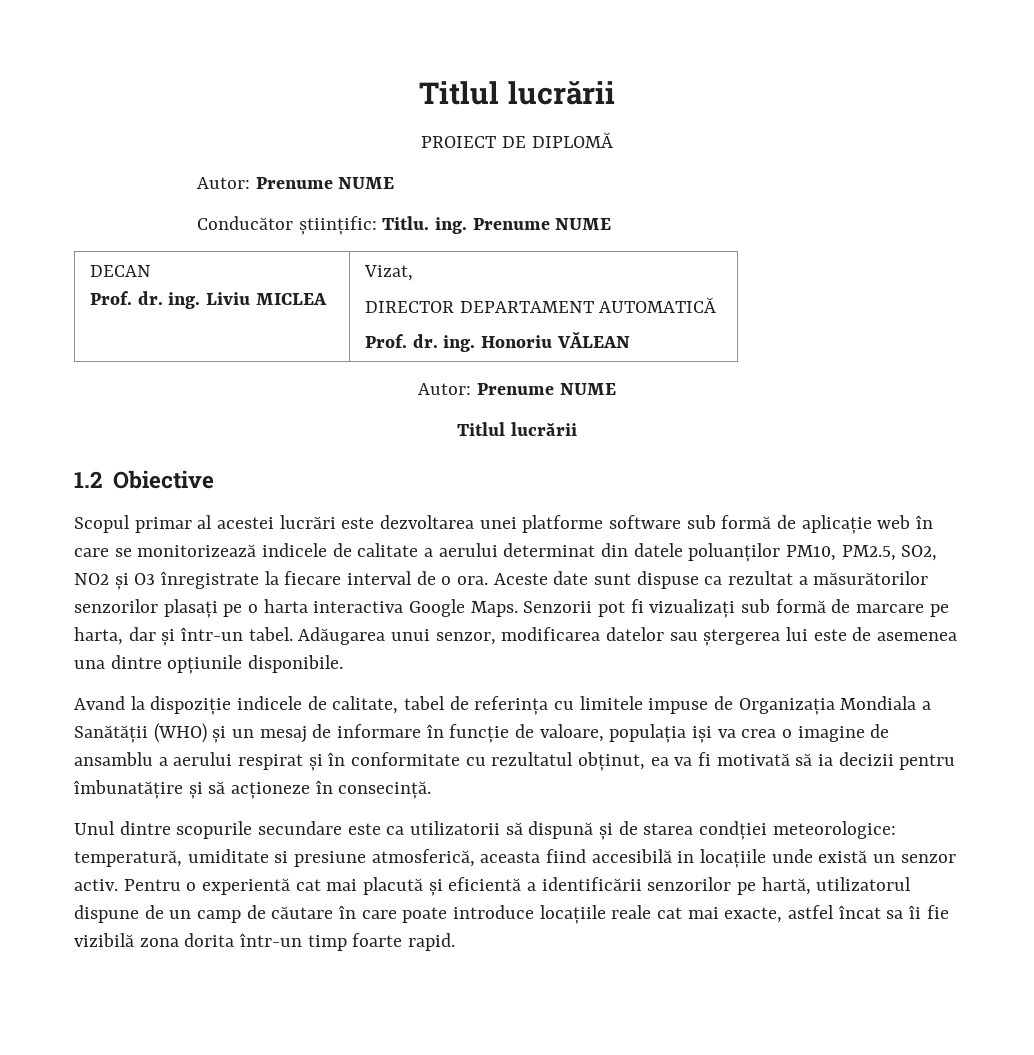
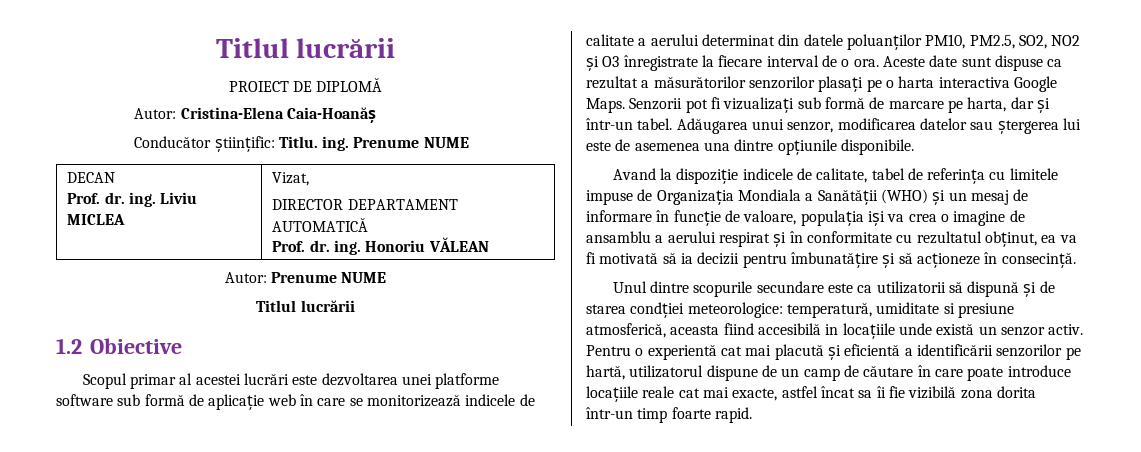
[255,177,395,189] Prenume NUME -> [180,107,376,123] Cristina-Elena Caia-Hoanăș

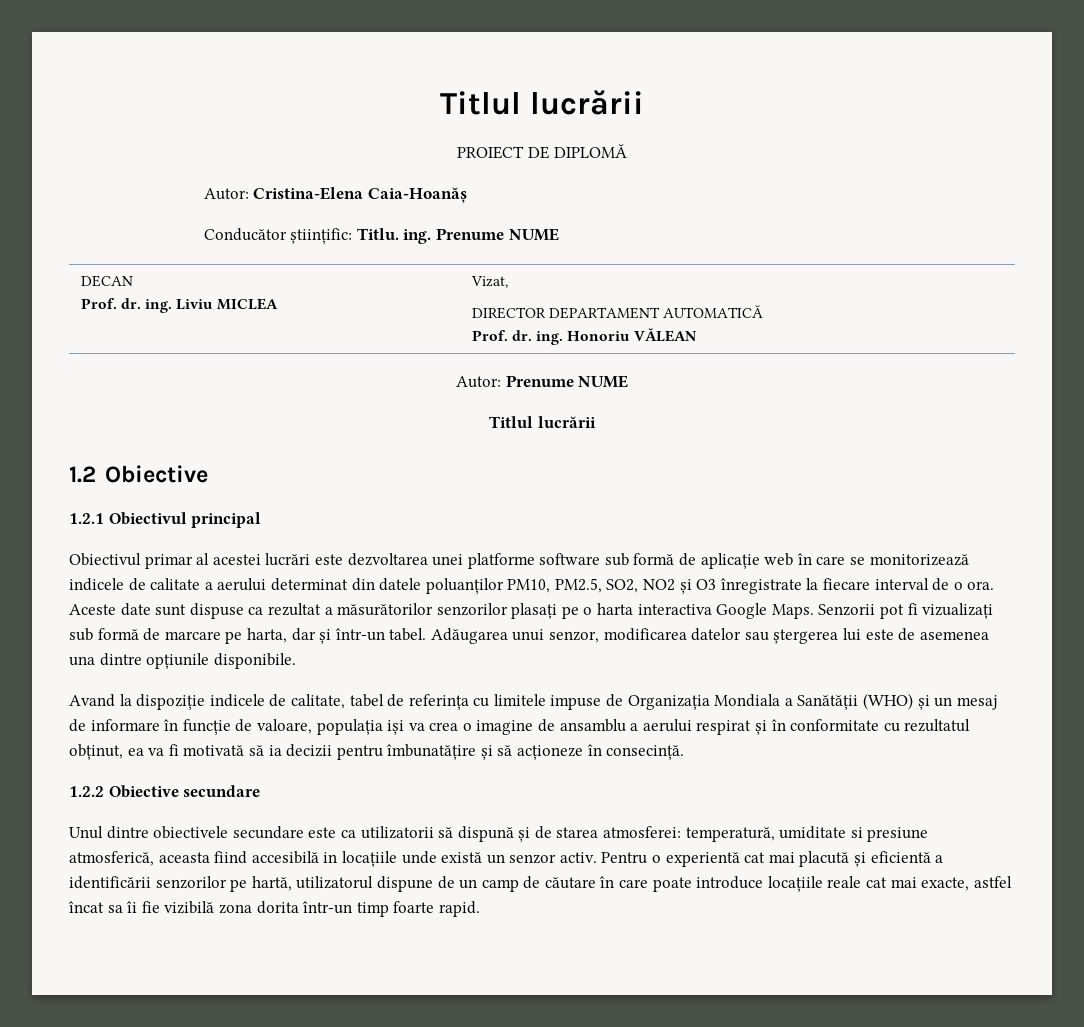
[82,373,127,389] Scopul -> [69,512,262,528] [69,553,141,566] 1.2.1 Obiectivul principal // Obiectivul
(1076, 260) none -> [69,785,261,798] // 1.2.2 Obiective secundare
[693,281,753,297] scopurile -> [153,826,229,839] obiectivele
[630,302,783,318] condției meteorologice: -> [603,826,682,838] atmosferei:

